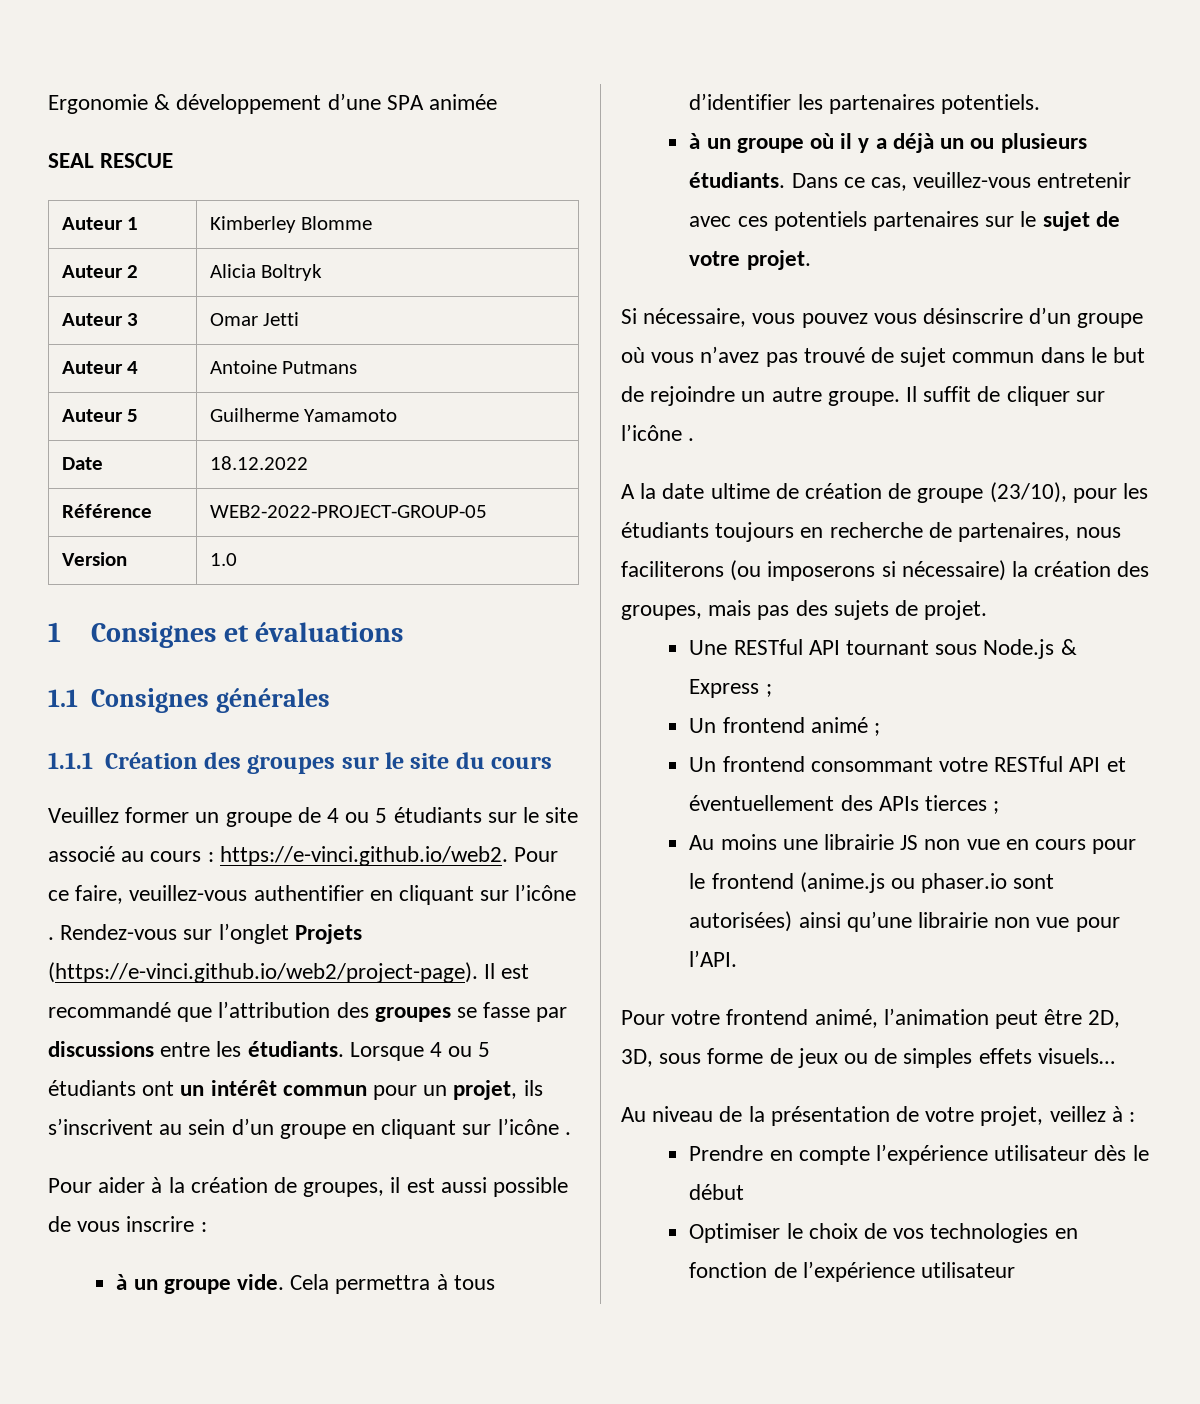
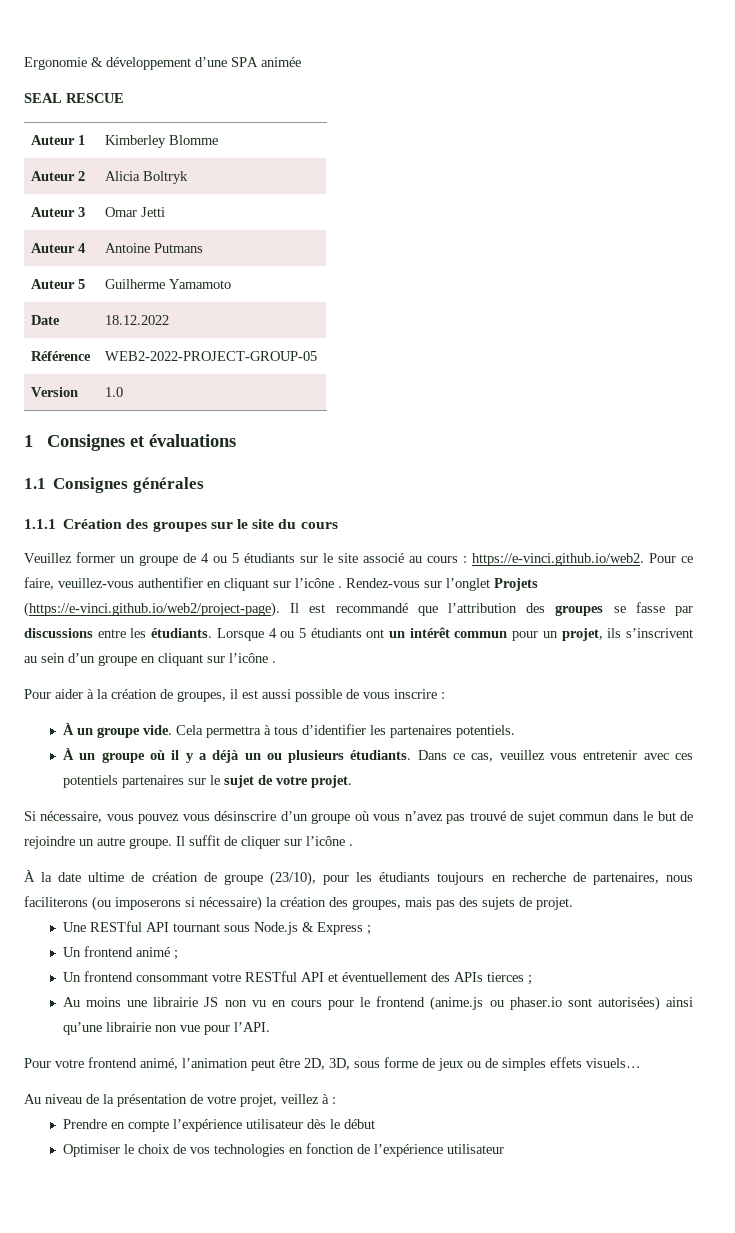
[116,1274,128,1290] à -> [62,723,74,735] À
[689,133,701,149] à -> [62,748,74,760] À
[913,172,1032,188] veuillez-vous -> [499,750,578,760] veuillez vous
[621,484,635,499] A -> [24,870,35,882] À
[966,839,1000,850] vue -> [251,1000,266,1007] vu

